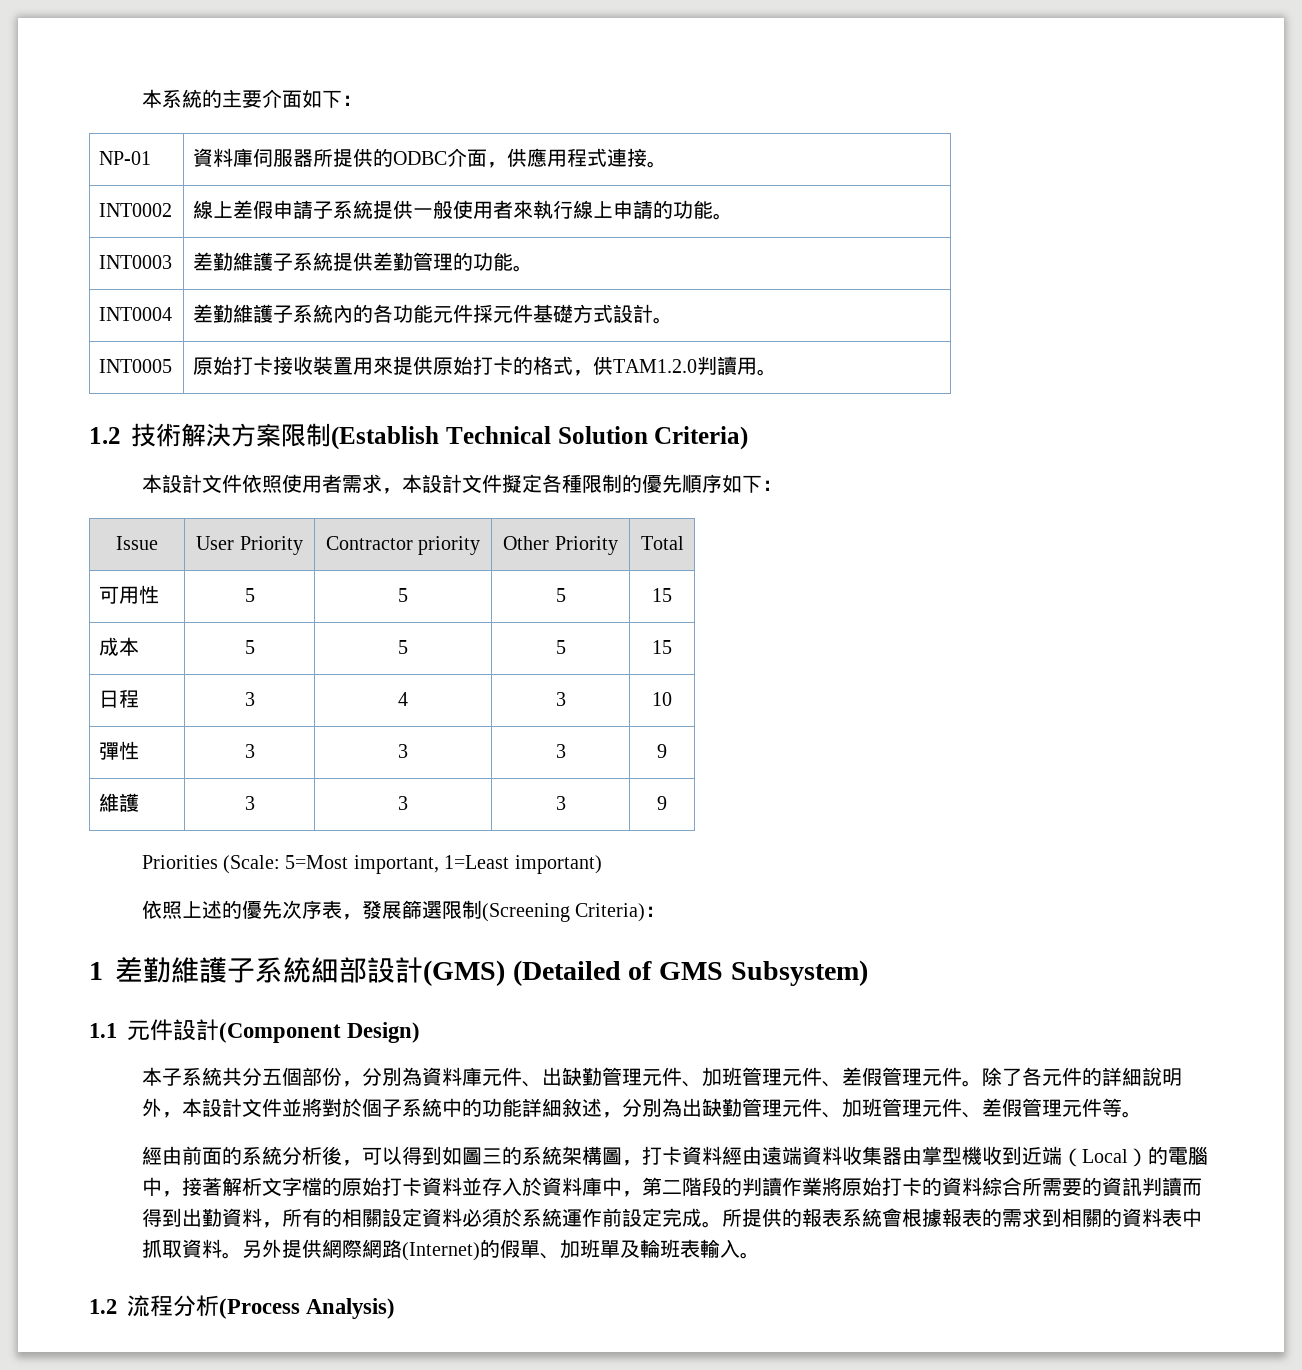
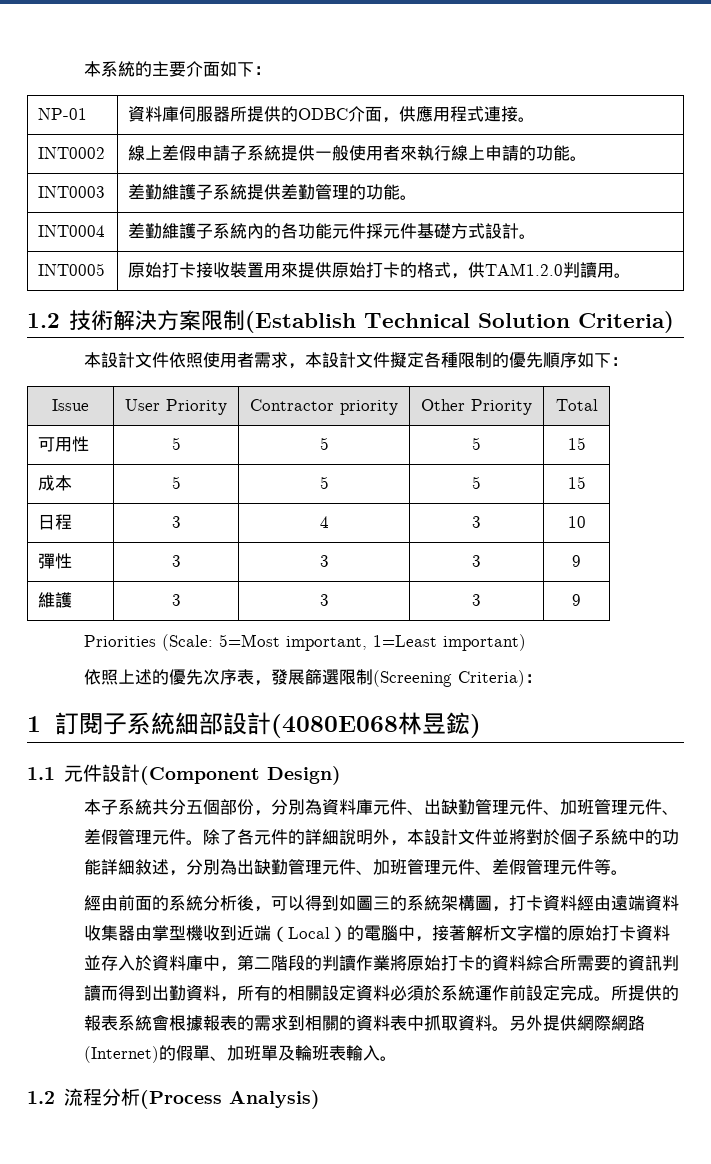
[115,957,228,983] 差勤維護 -> [55,712,104,735] 訂閱
[423,960,868,986] (GMS) (Detailed of GMS Subsystem) -> [271,712,482,738] (4080E068林昱鋐)

